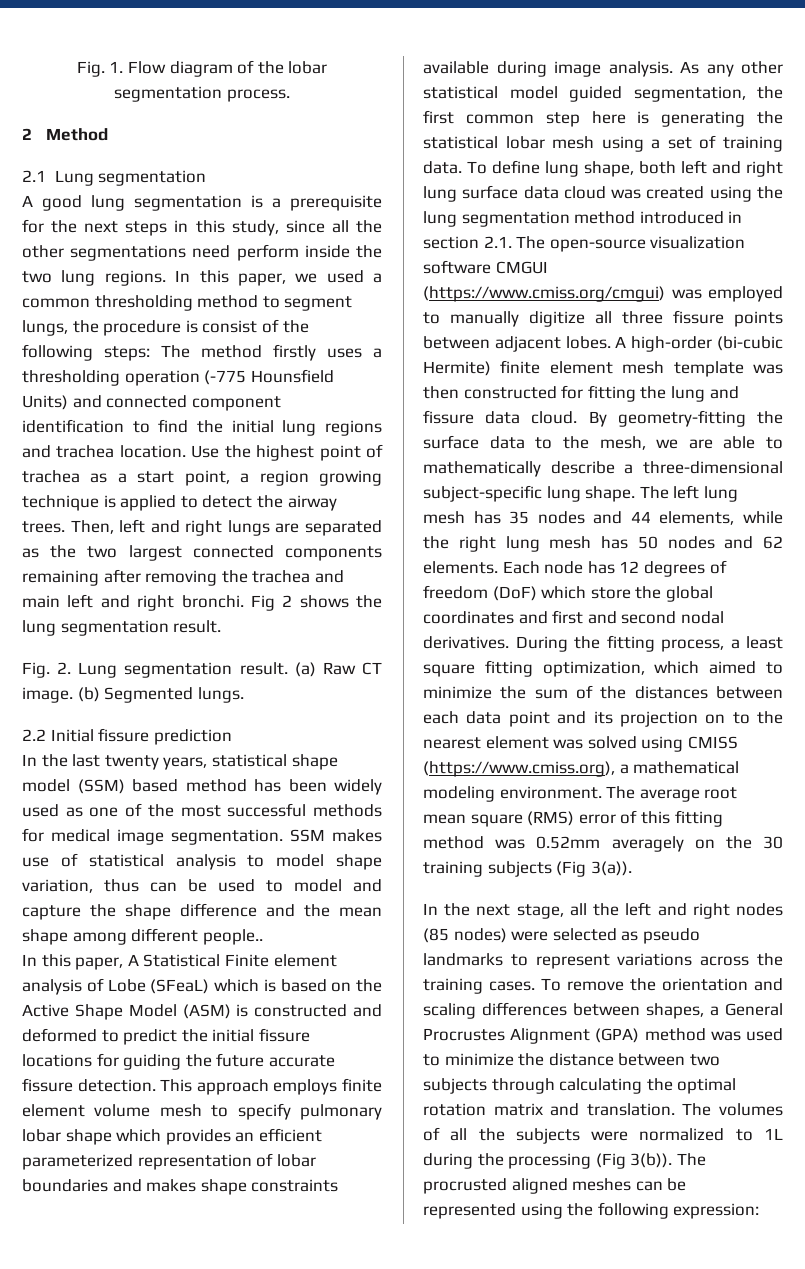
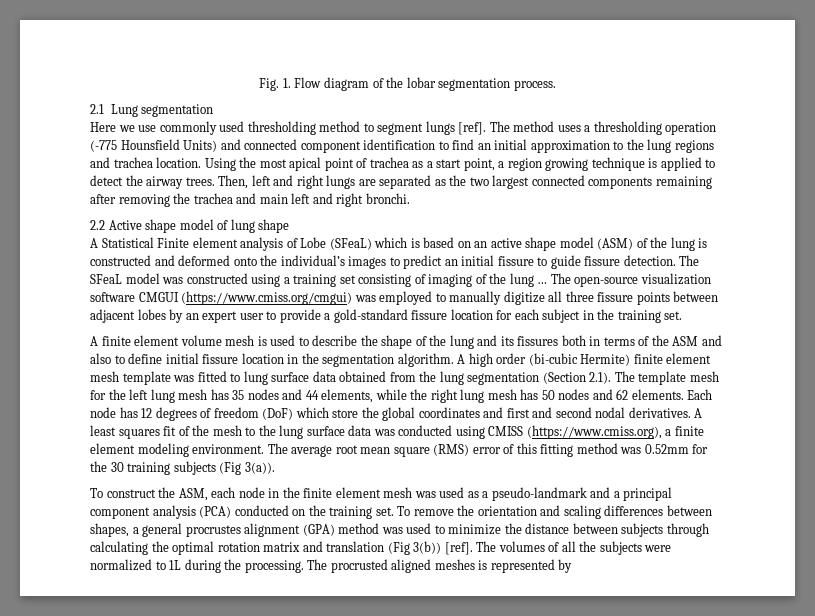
[22,128,109,141] // 2 Method -> (556, 85) none
[22,195,382,211] [22,219,382,236] [22,244,382,261] [22,270,382,286] [22,295,353,311] [22,319,309,336] [22,344,150,361] A good lung segmentation is a prerequisite for the next steps in this study, since all the other segmentations need perform inside the two lung regions. In this paper, we used a common thresholding method to segment lungs, the procedure is consist of the following steps: -> [90,121,487,135] Here we use commonly used thresholding method to segment lungs [ref].
[273,344,316,361] firstly -> (555, 126) none
[196,420,274,433] the initial -> [477,139,644,153] an initial approximation to the
[191,445,315,461] Use the highest -> [204,157,322,171] Using the most apical
[250,595,382,611] [22,620,222,636] [22,662,383,678] [22,687,244,703] [22,728,232,745] [22,754,338,770] [22,779,382,795] [22,803,383,817] [22,828,382,845] [22,853,382,870] [22,879,382,893] [22,903,382,920] [22,928,263,945] [22,954,124,970] Fig 2 shows the lung segmentation result. // Fig. 2. Lung segmentation result. (a) Raw CT image. (b) Segmented lungs. // 2.2 Initial fissure prediction // In the last twenty years, statistical shape model (SSM) based method has been widely used as one of the most successful methods for medical image segmentation. SSM makes use of statistical analysis to model shape variation, thus can be used to model and capture the shape difference and the mean shape among different people.. // In this paper, -> [90,219,290,233] // 2.2 Active shape model of lung shape //
[356,979,382,992] [22,1004,382,1020] [22,1028,97,1042] the Active Shape Model (ASM) is constructed and deformed -> [474,237,708,251] [90,255,387,269] an active shape model (ASM) of the lung is constructed and deformed onto the individual’s images
[181,1028,310,1042] [22,1053,335,1070] [22,1078,382,1095] [22,1103,382,1120] [22,1128,322,1145] [22,1153,316,1170] [22,1179,339,1195] [423,61,783,77] [423,86,783,102] [423,110,783,127] [423,135,783,152] [423,160,783,177] [423,185,783,202] [423,211,743,227] [423,236,512,249] the initial fissure locations for guiding the future accurate fissure detection. This approach employs finite element volume mesh to specify pulmonary lobar shape which provides an efficient parameterized representation of lobar boundaries and makes shape constraints available during image analysis. As any other statistical model guided segmentation, the first common step here is generating the statistical lobar mesh using a set of training data. To define lung shape, both left and right lung surface data cloud was created using the lung segmentation method introduced in section 2.1. -> [444,255,700,269] [90,273,548,287] an initial fissure to guide fissure detection. The SFeaL model was constructed using a training set consisting of imaging of the lung …
[565,336,713,352] lobes. A high-order -> [137,309,683,323] [90,335,722,349] [90,353,527,367] lobes by an expert user to provide a gold-standard fissure location for each subject in the training set. // A finite element volume mesh is used to describe the shape of the lung and its fissures both in terms of the ASM and also to define initial fissure location in the segmentation algorithm. A high order
[423,385,739,402] [423,410,783,427] [423,435,783,450] [423,461,783,477] [423,485,669,502] then constructed for fitting the lung and fissure data cloud. By geometry-fitting the surface data to the mesh, we are able to mathematically describe a three-dimensional subject-specific lung shape. The -> [197,371,719,385] [90,389,126,400] fitted to lung surface data obtained from the lung segmentation (Section 2.1). The template mesh for the
[515,635,783,652] [423,660,783,677] [423,685,783,699] [423,711,783,727] [423,736,637,749] During the fitting process, a least square fitting optimization, which aimed to minimize the sum of the distances between each data point and its projection on to the nearest element was solved -> [694,408,703,418] [90,425,453,439] A least squares fit of the mesh to the lung surface data was conducted
[633,761,740,774] mathematical -> [674,426,704,436] [90,443,135,454] finite element
[611,836,715,852] averagely on -> [692,444,709,454] for
[423,902,783,919] [423,928,700,944] [423,953,783,969] [423,978,535,994] In the next stage, all the left and right nodes (85 nodes) were selected as pseudo landmarks to represent variations across the training cases. -> [90,487,673,501] [90,505,394,519] To construct the ASM, each node in the finite element mesh was used as a pseudo-landmark and a principal component analysis (PCA) conducted on the training set.
[725,1003,783,1016] [423,1028,591,1044] General Procrustes Alignment -> [142,523,301,537] general procrustes alignment
[689,1054,720,1066] two -> (618, 528) none
[586,1103,675,1116] translation. -> [326,541,473,555] translation (Fig 3(b)) [ref].
[508,1153,673,1169] processing (Fig 3(b)). -> [244,560,304,573] processing.
[635,1178,687,1191] [423,1202,760,1219] can be represented using the following expression: -> [478,559,573,573] is represented by

